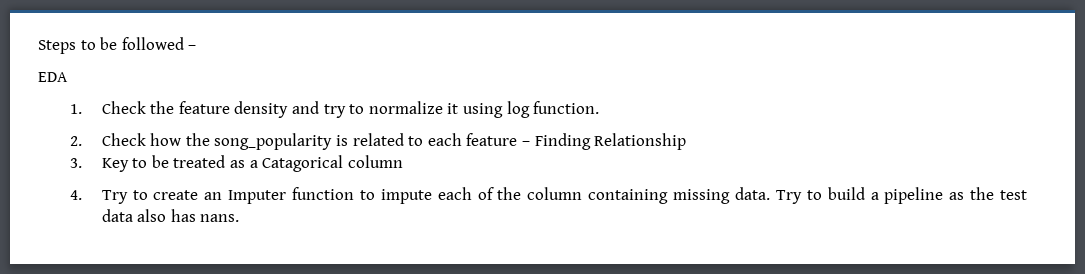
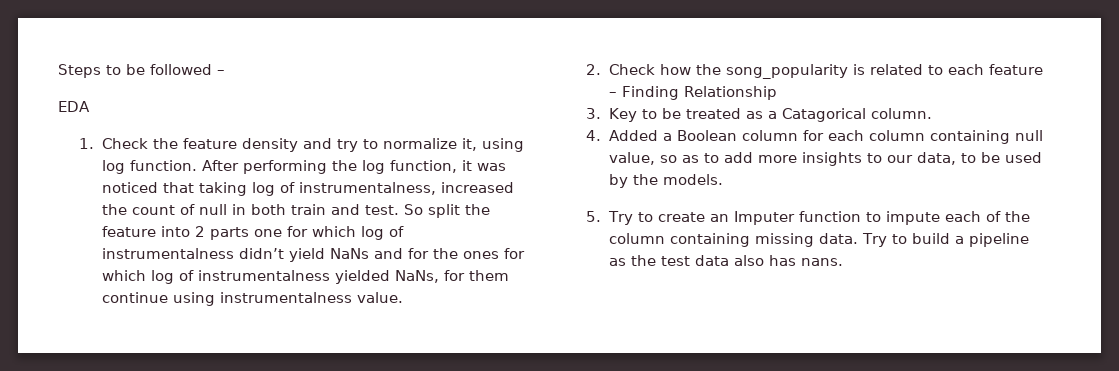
[447,103,459,114] it -> [461,138,477,151] it,
(600, 107) none -> [201,160,506,174] [101,182,514,196] [101,204,490,218] [101,226,404,240] [101,248,525,262] [101,270,509,284] [101,292,403,306] After performing the log function, it was noticed that taking log of instrumentalness, increased the count of null in both train and test. So split the feature into 2 parts one for which log of instrumentalness didn’t yield NaNs and for the ones for which log of instrumentalness yielded NaNs, for them continue using instrumentalness value.
[347,155,403,168] [69,190,82,200] column // 4. -> [870,108,932,119] [586,130,1043,144] [608,152,1042,166] [608,174,723,188] [586,211,602,222] column. // 4. Added a Boolean column for each column containing null value, so as to add more insights to our data, to be used by the models. // 5.

